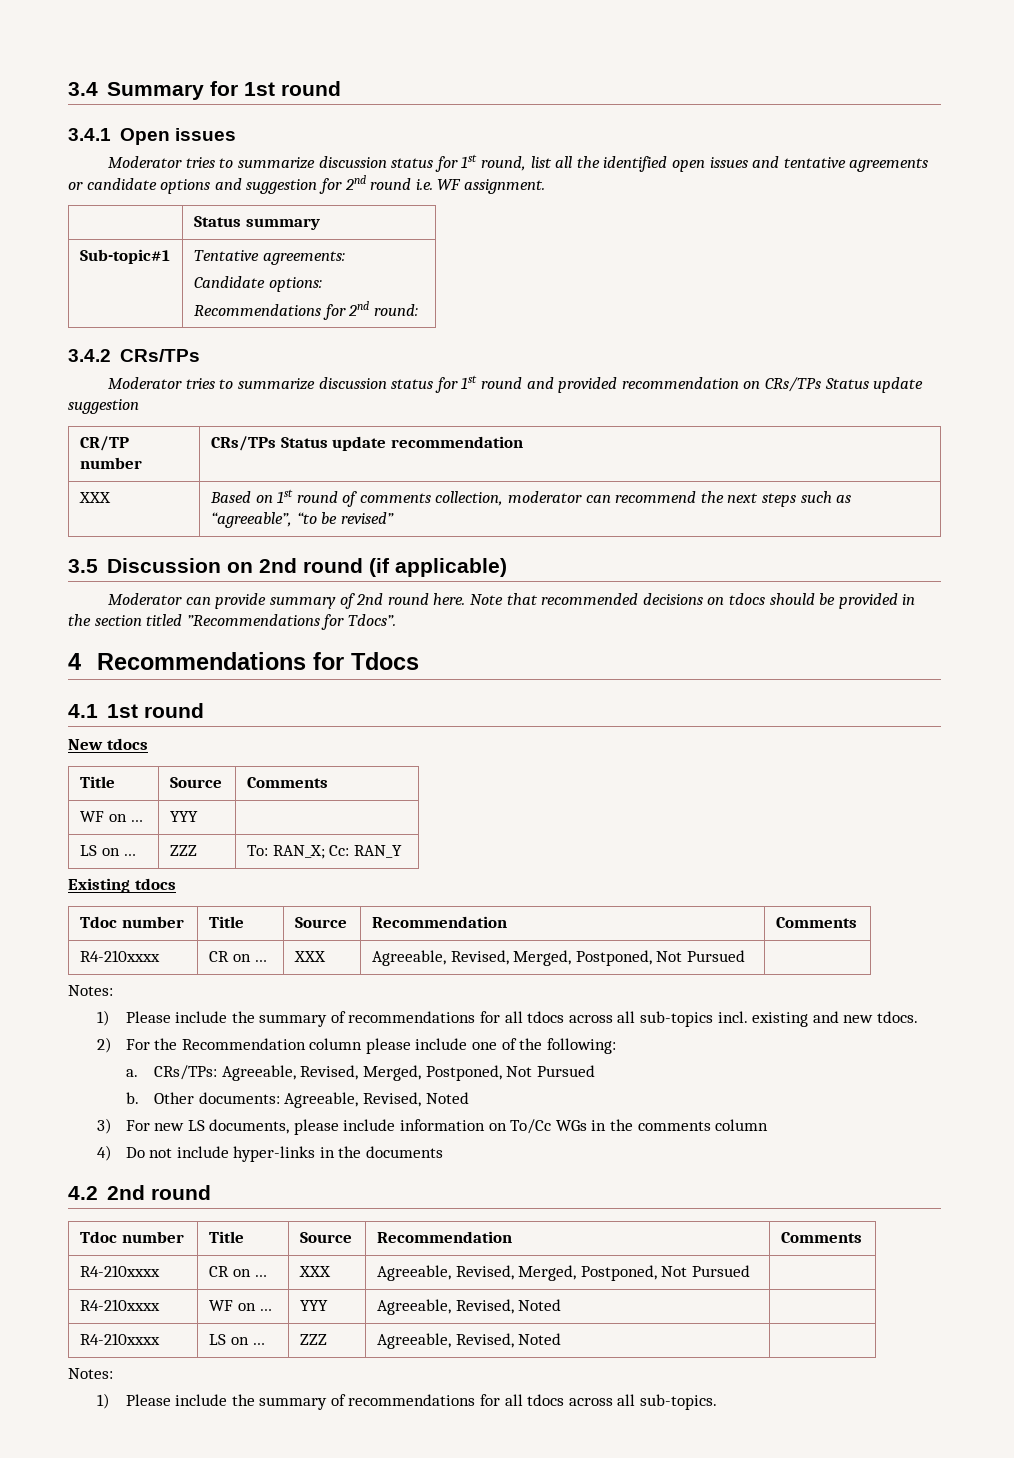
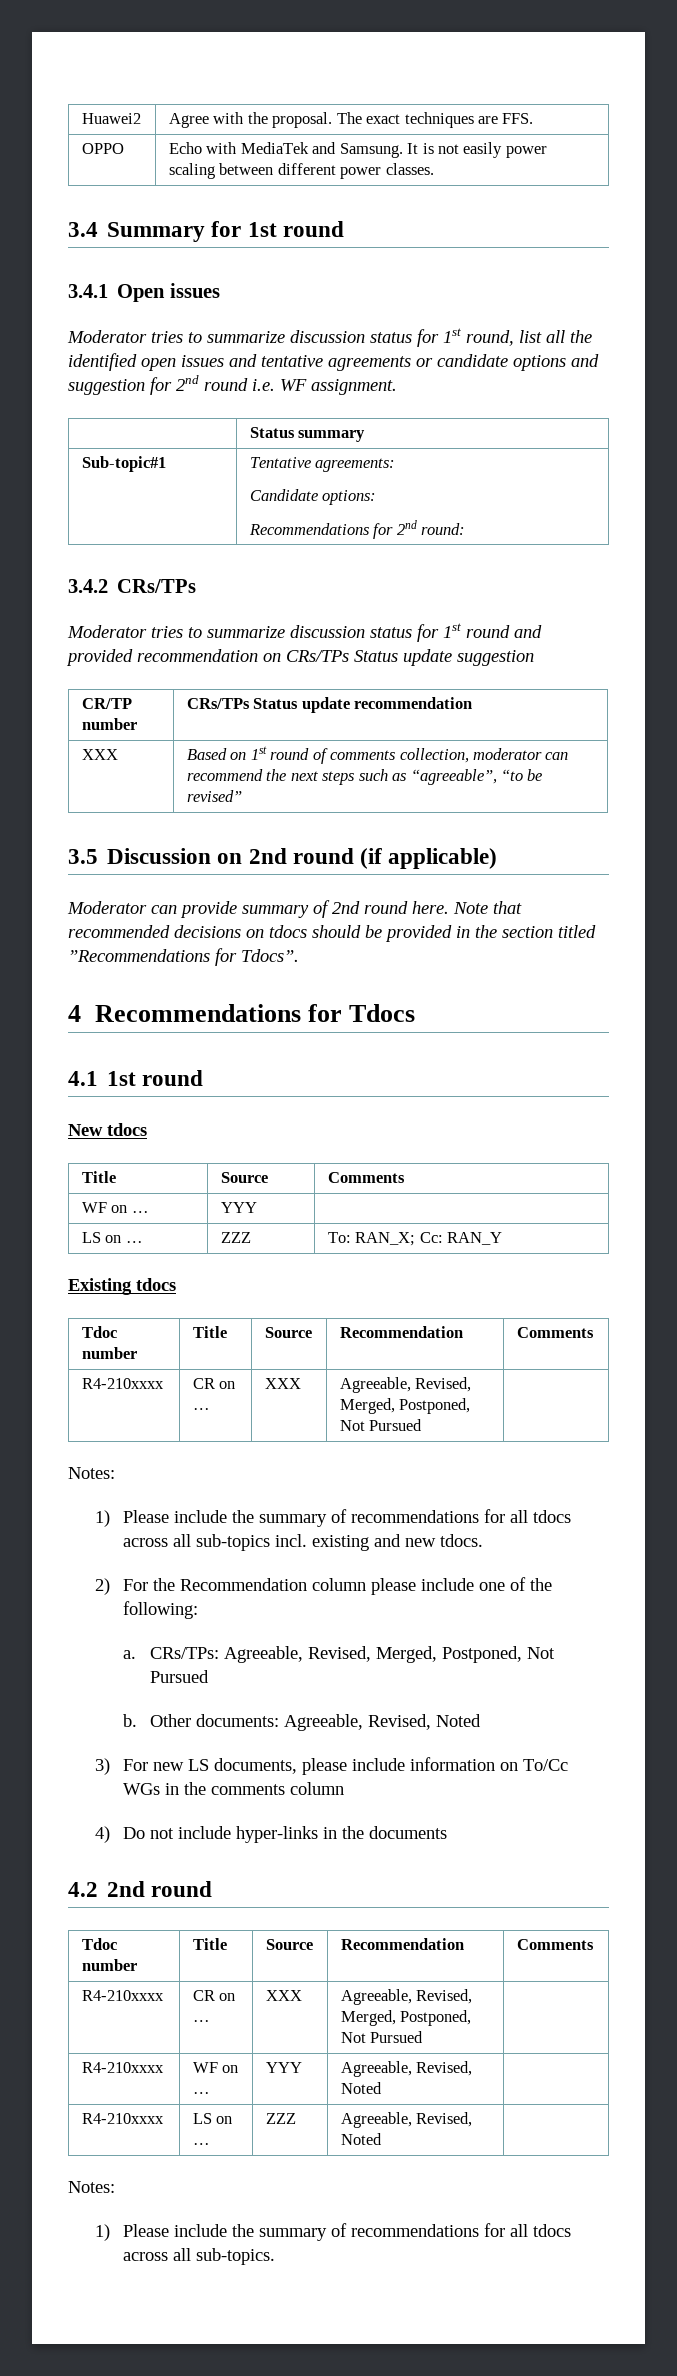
(68, 89) none -> [81,113,141,124] [168,112,534,128] [81,143,124,154] [168,142,547,158] [168,163,434,179] Huawei2 | Agree with the proposal. The exact techniques are FFS. // OPPO | Echo with MediaTek and Samsung. It is not easily power scaling between different power classes. //

